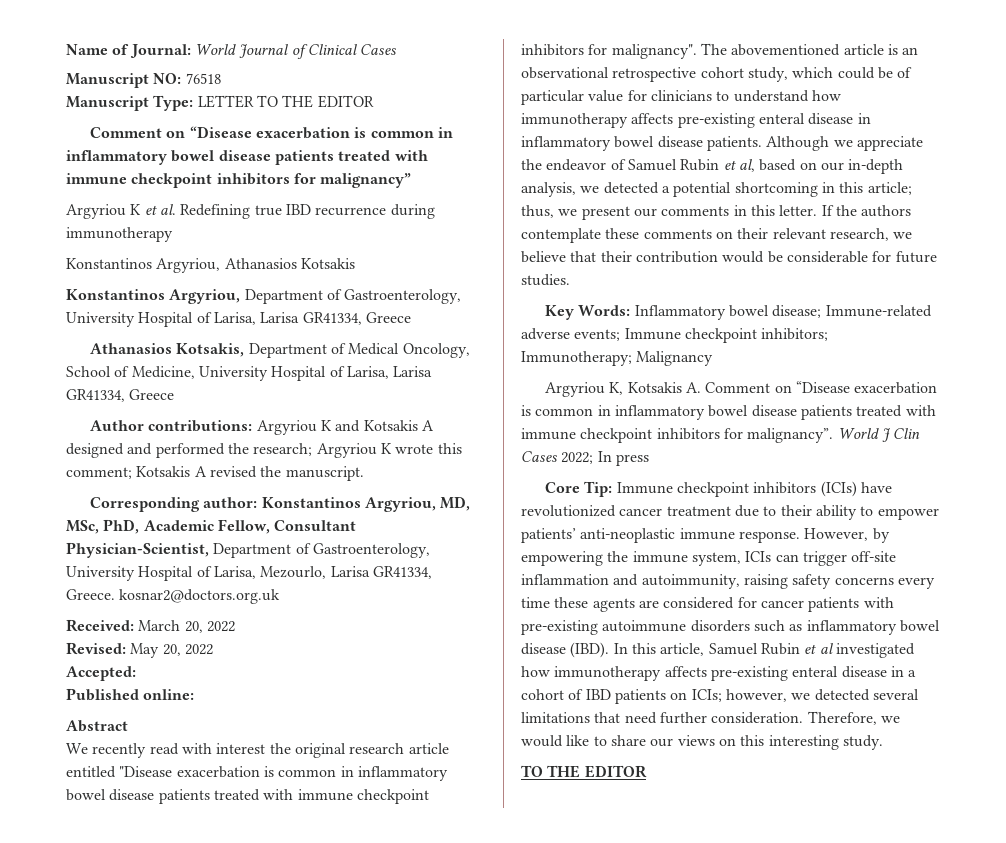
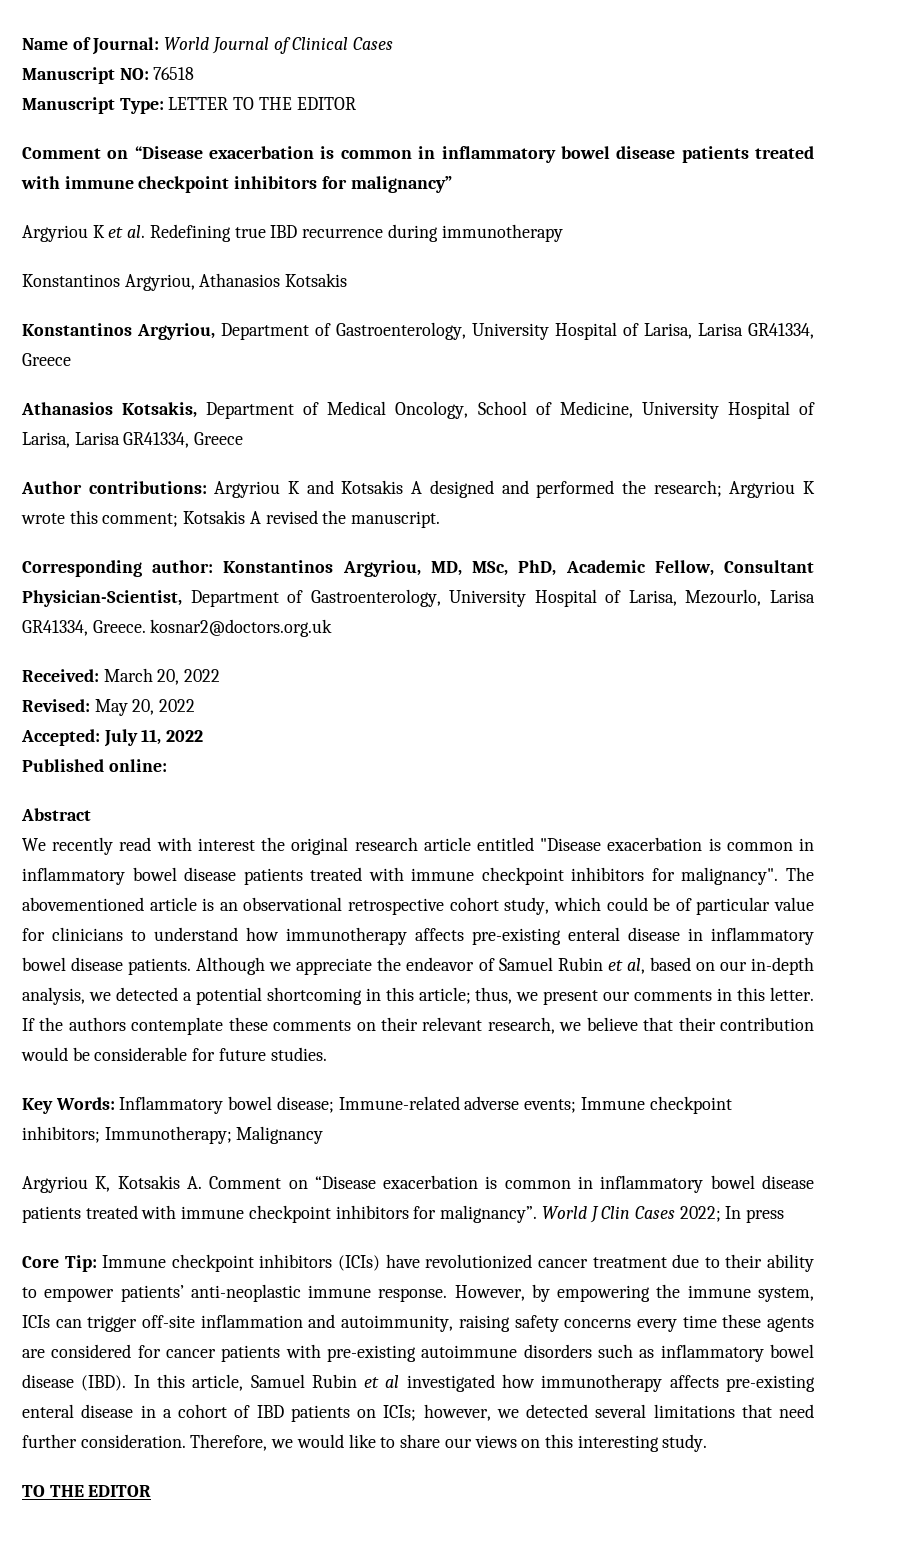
(136, 673) none -> [103,729,204,747] July 11, 2022

